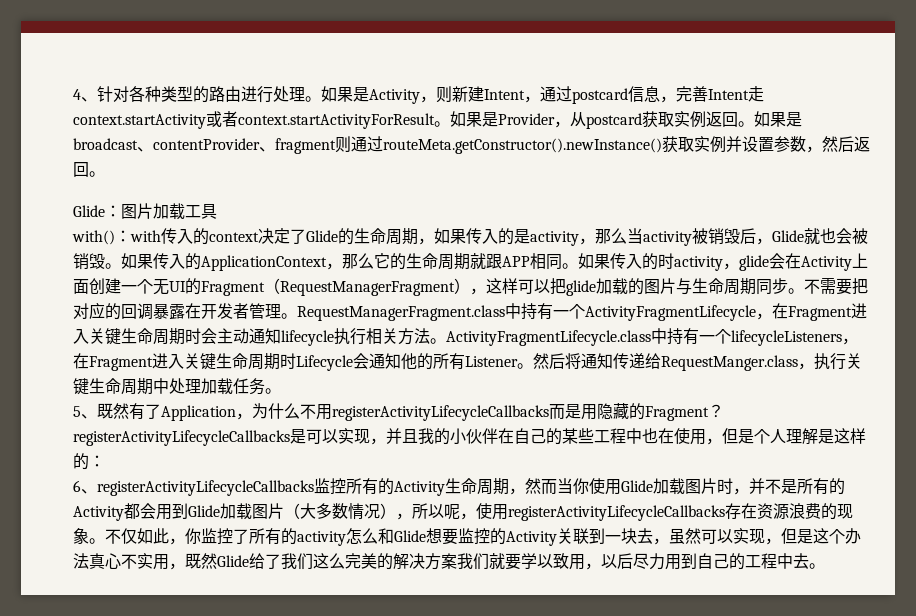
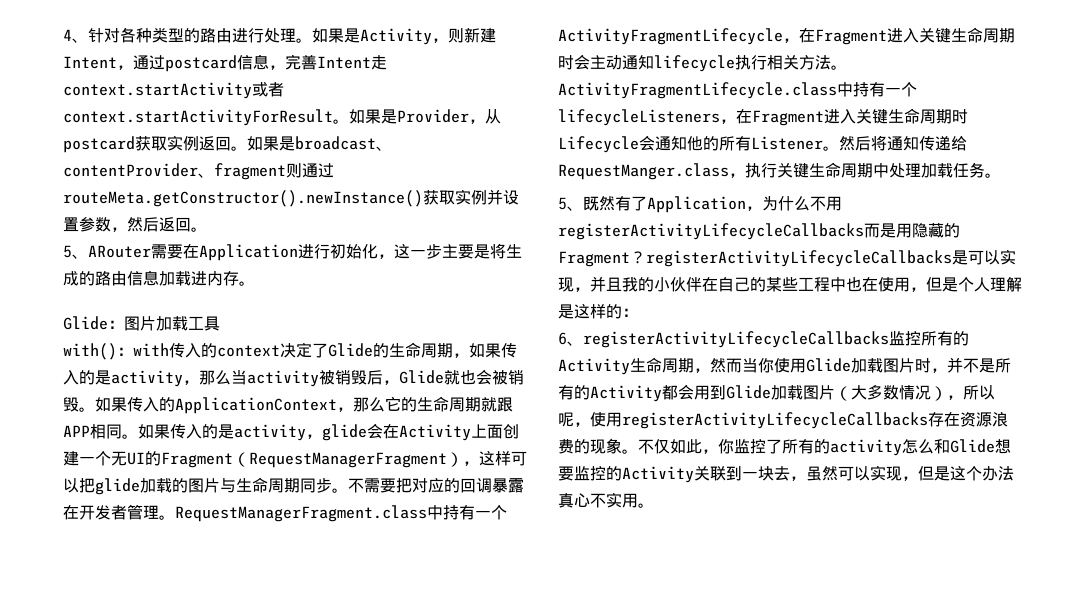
(105, 174) none -> [63,243,522,261] [63,270,255,286] // 5、ARouter需要在Application进行初始化，这一步主要是将生成的路由信息加载进内存。
[658,253,674,269] 时 -> [218,424,234,439] 是
[169,553,809,570] ，既然Glide给了我们这么完美的解决方案我们就要学以致用，以后尽力用到自己的工程中去 -> (638, 500) none

